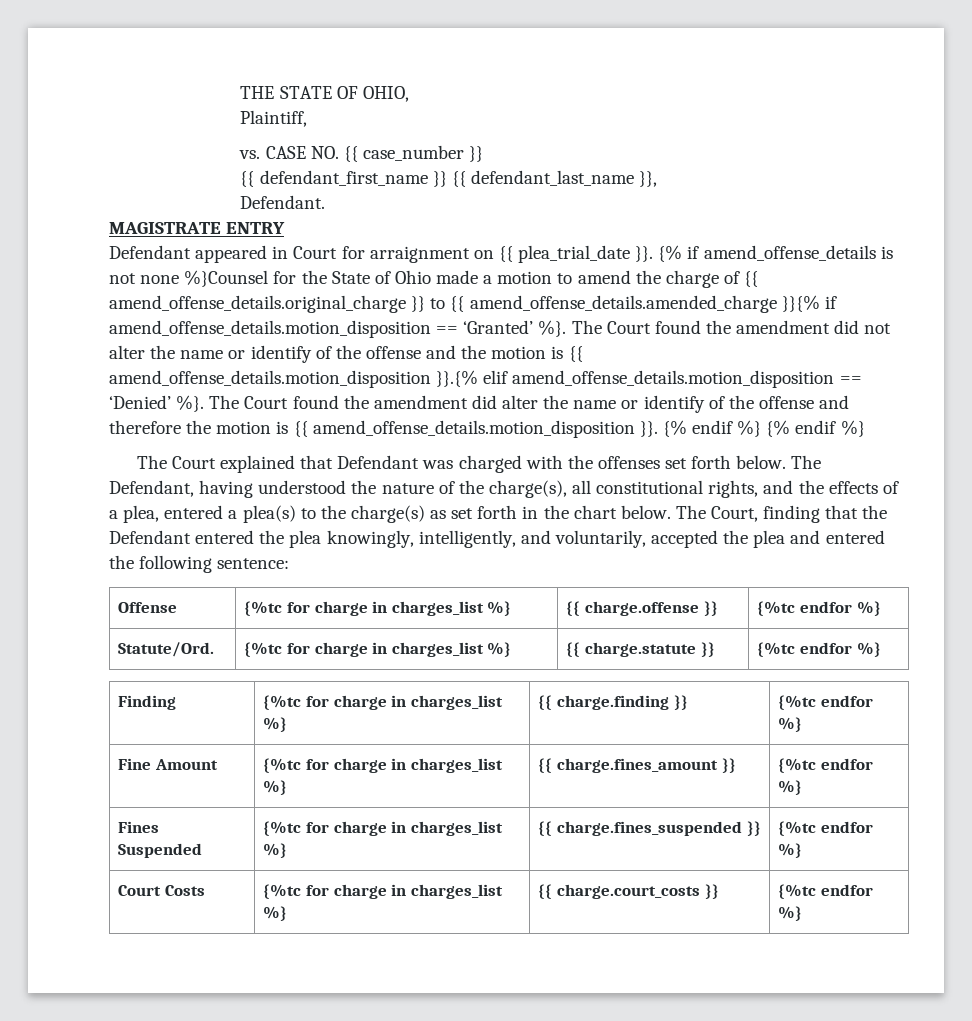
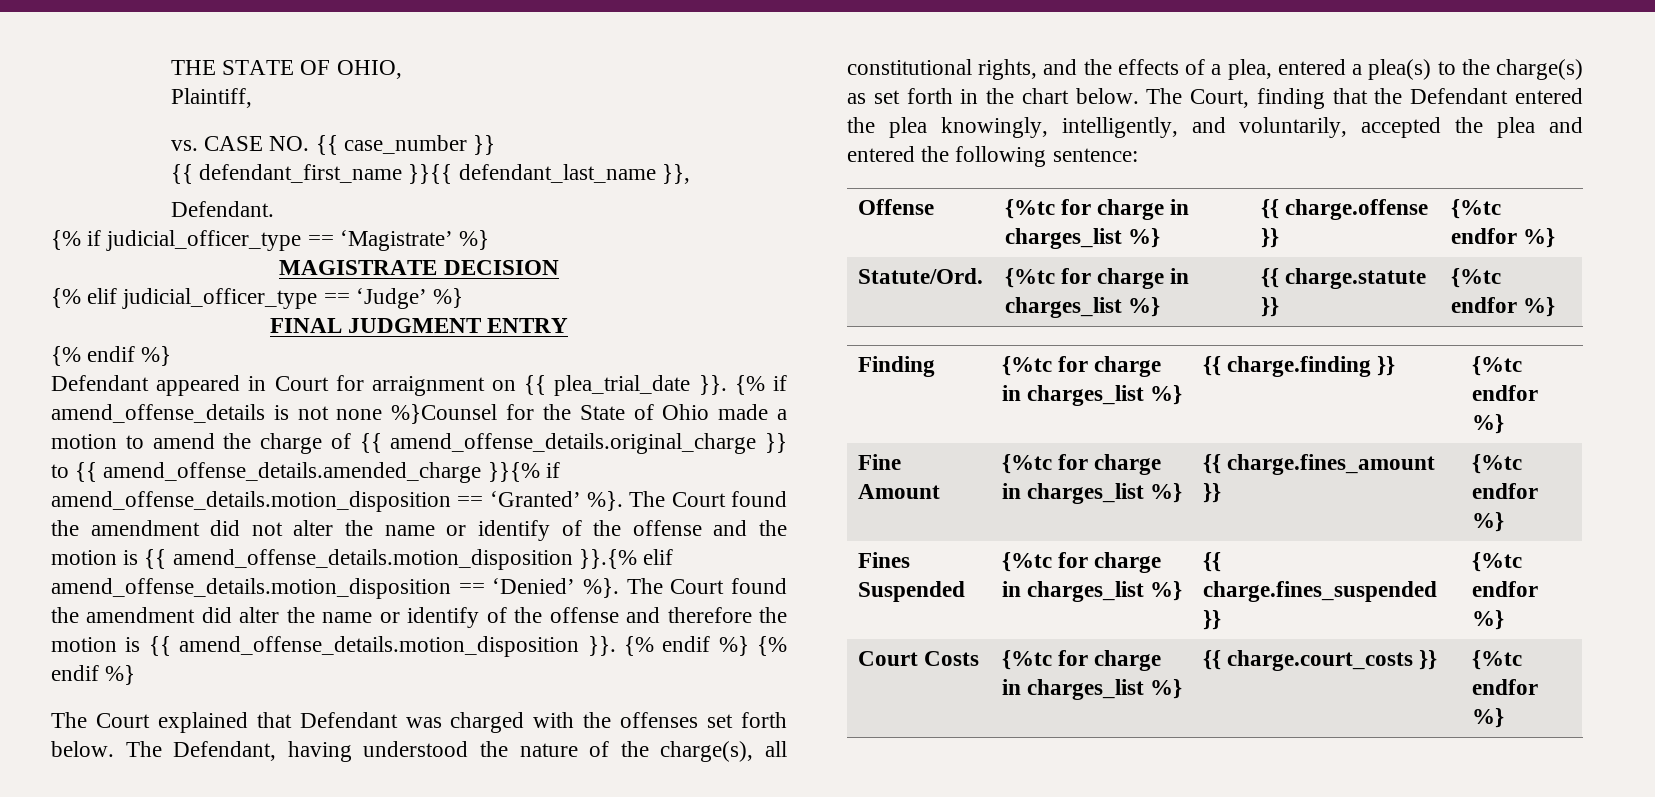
[432,171,466,187] }} {{ -> [408,164,453,184] }}{{
[109,222,286,234] MAGISTRATE ENTRY -> [51,230,490,251] [279,260,559,275] [51,288,464,309] [269,318,569,333] [51,346,172,366] {% if judicial_officer_type == ‘Magistrate’ %} // MAGISTRATE DECISION // {% elif judicial_officer_type == ‘Judge’ %} // FINAL JUDGMENT ENTRY // {% endif %}

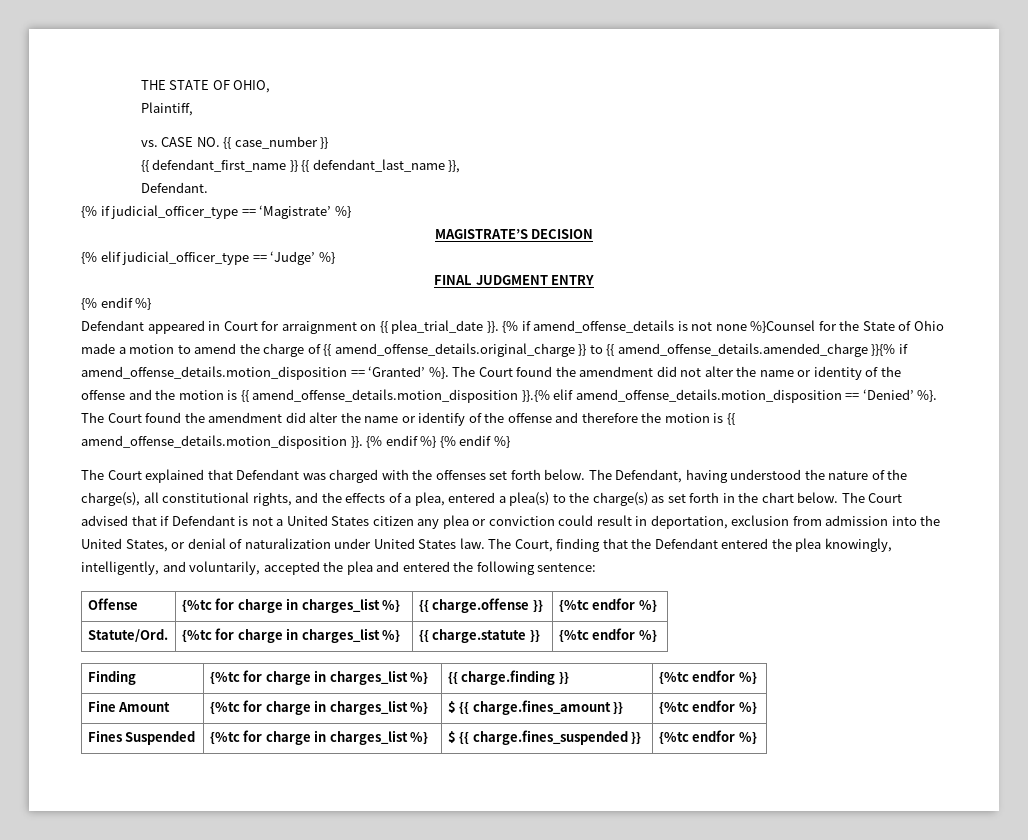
[408,164,453,184] }}{{ -> [289,160,310,172] }} {{
[279,260,438,275] MAGISTRATE -> [434,228,528,239] MAGISTRATE’S
[477,520,550,541] identify -> [813,366,862,380] identity
(1183, 96) none -> [868,493,903,503] [81,515,941,529] [81,538,512,552] Court advised that if Defendant is not a United States citizen any plea or conviction could result in deportation, exclusion from admission into the United States, or denial of naturalization under United States law. The
(1182, 493) none -> [447,701,456,713] $
(1182, 591) none -> [447,731,456,743] $
[857,651,979,666] [1001,650,1161,671] [1001,679,1182,700] [1202,650,1437,671] [1471,650,1522,670] [1471,679,1538,695] [1471,708,1504,728] // Court Costs | {%tc for charge in charges_list %} | {{ charge.court_costs }} | {%tc endfor %} -> (757, 738) none

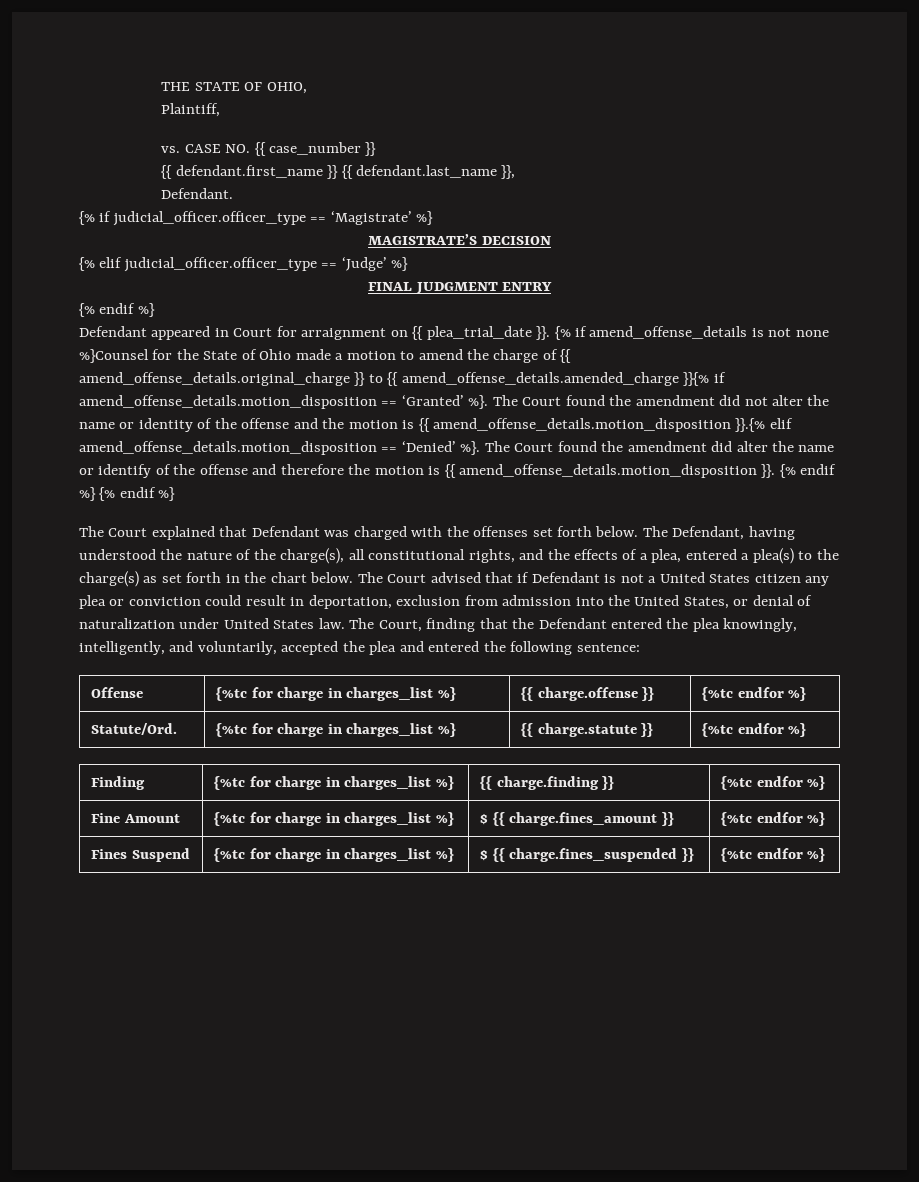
[152,159,287,172] defendant_first_name -> [175,165,323,178] defendant.first_name
[312,159,445,172] defendant_last_name -> [355,165,497,178] defendant.last_name
[111,205,239,219] judicial_officer_type -> [112,211,306,226] judicial_officer.officer_type
[122,251,250,265] judicial_officer_type -> [123,257,317,272] judicial_officer.officer_type
[125,731,196,745] Suspended -> [131,848,190,862] Suspend

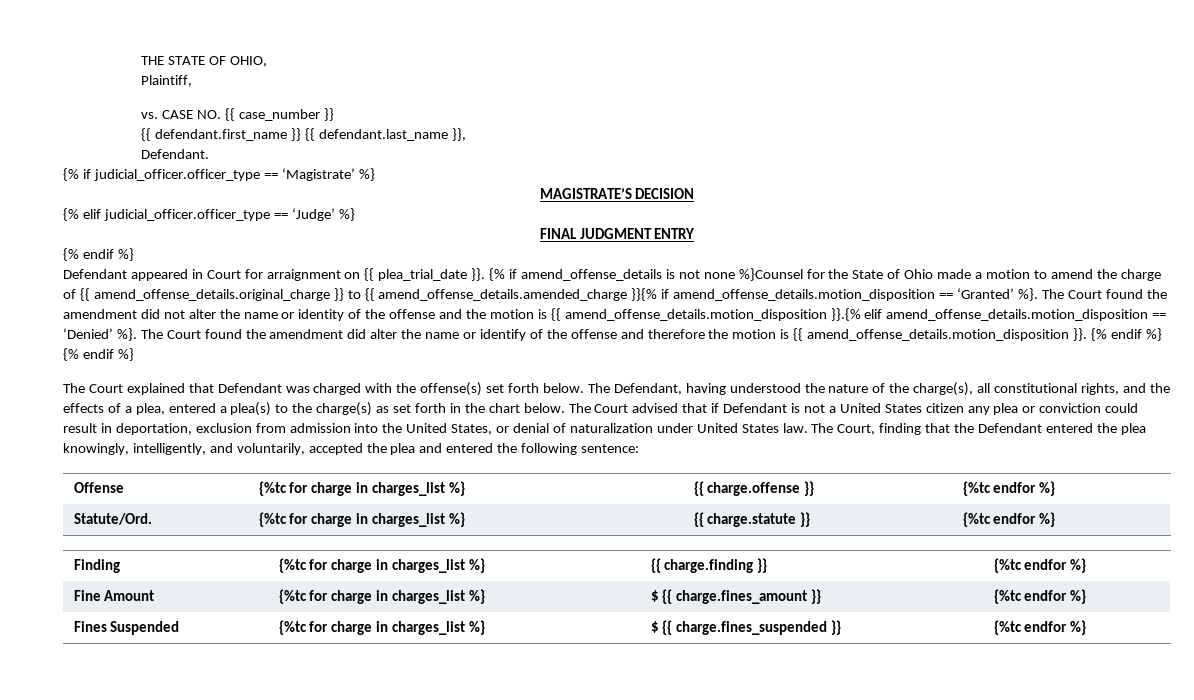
[473,526,529,537] offenses -> [420,382,483,396] offense(s)
[131,848,190,862] Suspend -> [110,621,180,635] Suspended

